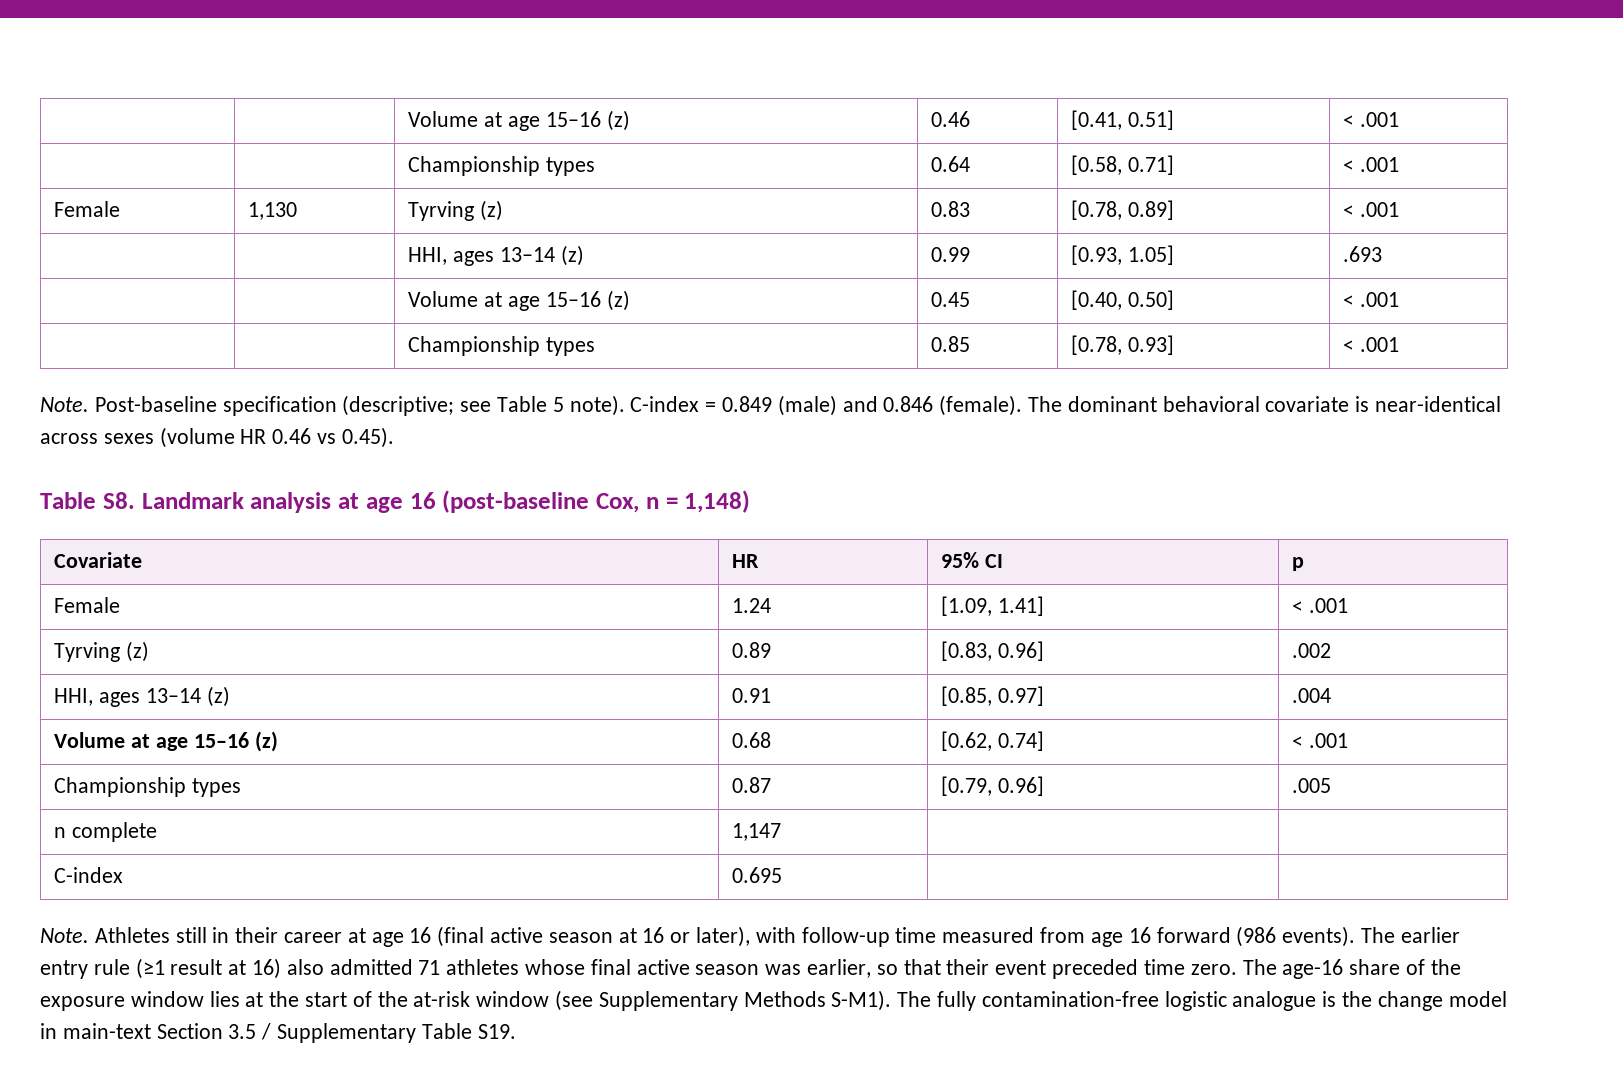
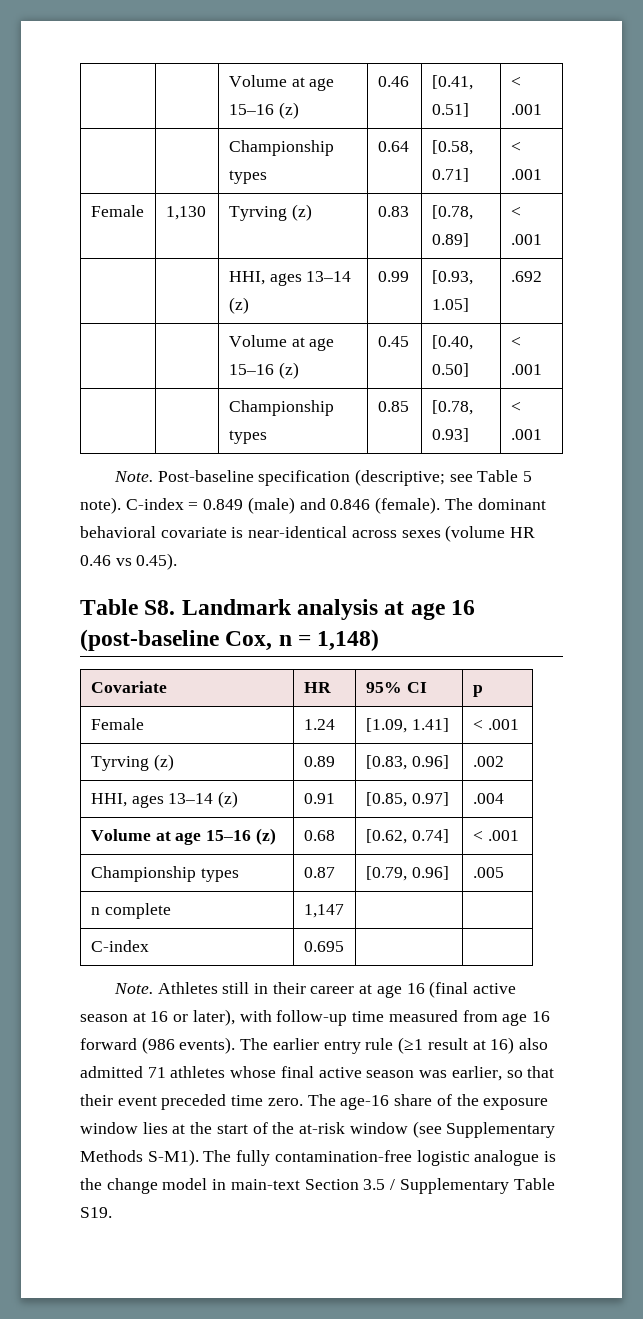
[1343,246,1383,262] .693 -> [510,271,542,282] .692

